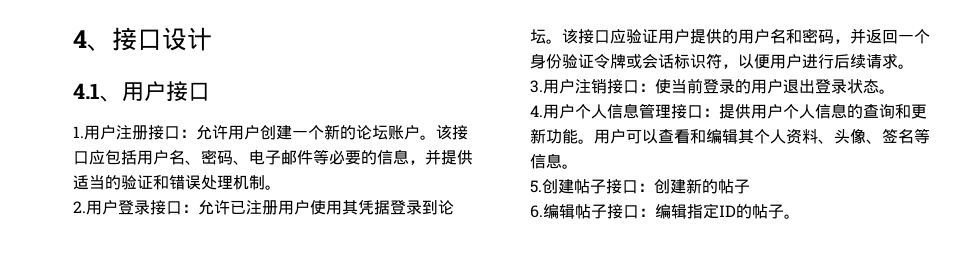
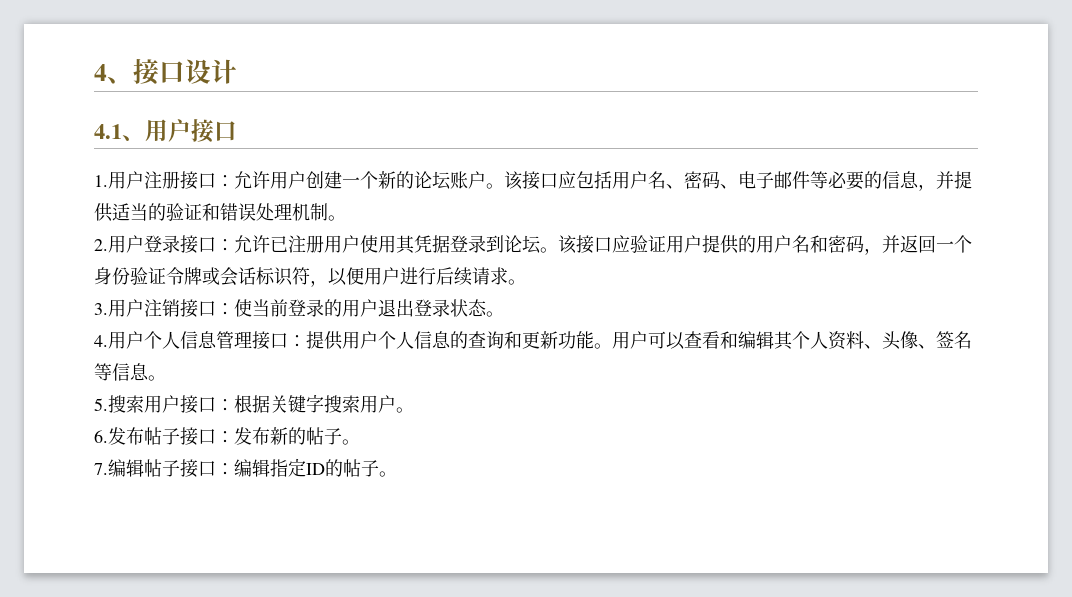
[542,179,686,194] 创建帖子接口：创建 -> [108,394,414,414] [94,427,270,446] 搜索用户接口：根据关键字搜索用户。 // 6.发布帖子接口：发布
[530,205,543,218] // 6. -> [342,439,360,445] [94,463,108,475] 。 // 7.

